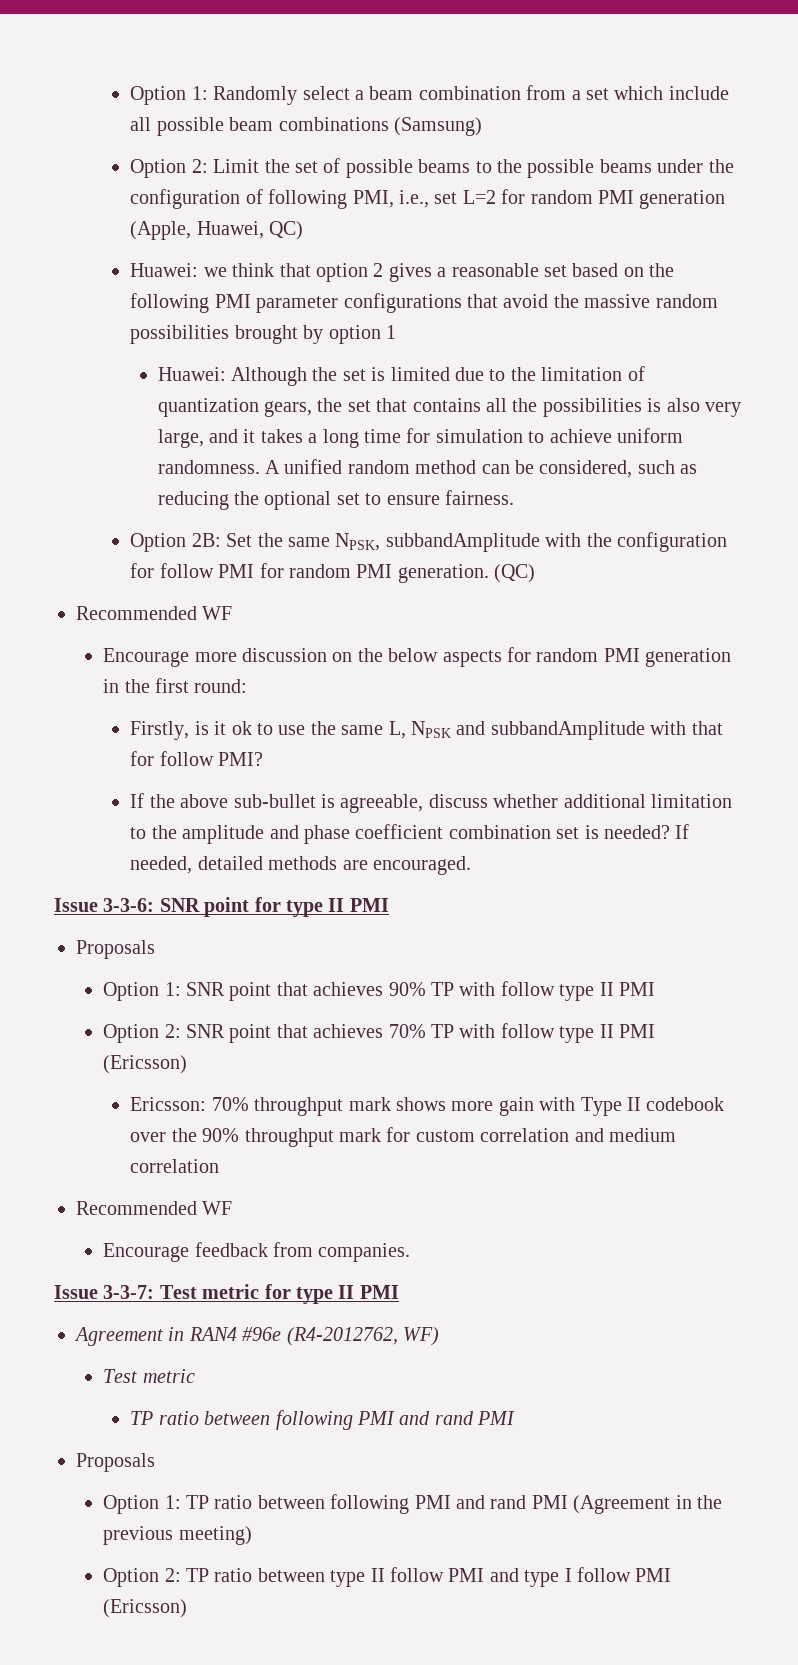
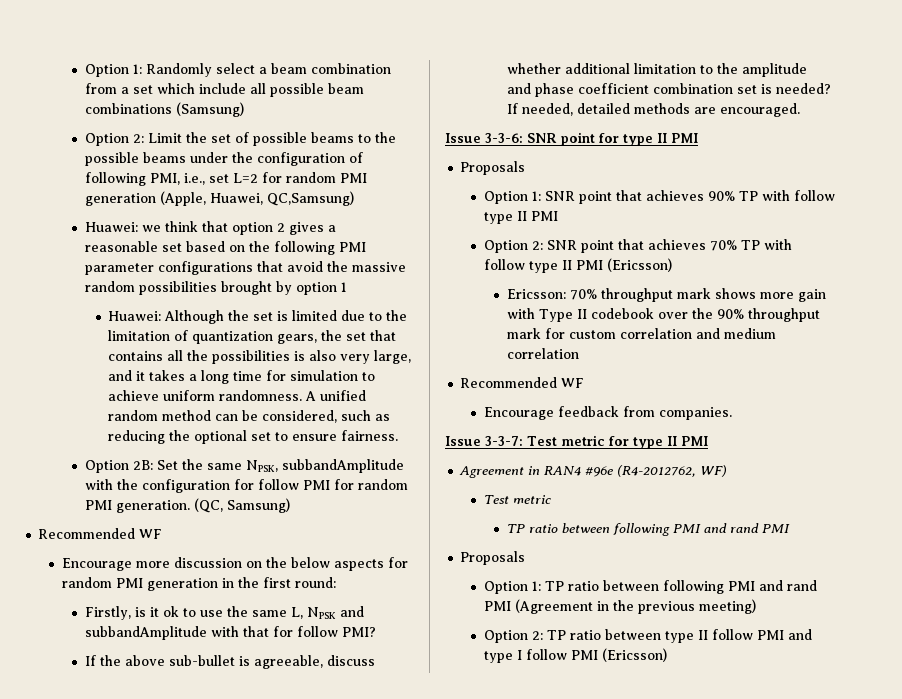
[269,221,304,240] QC) -> [267,191,355,206] QC,Samsung)
[494,564,536,583] (QC) -> [194,498,291,513] (QC, Samsung)

